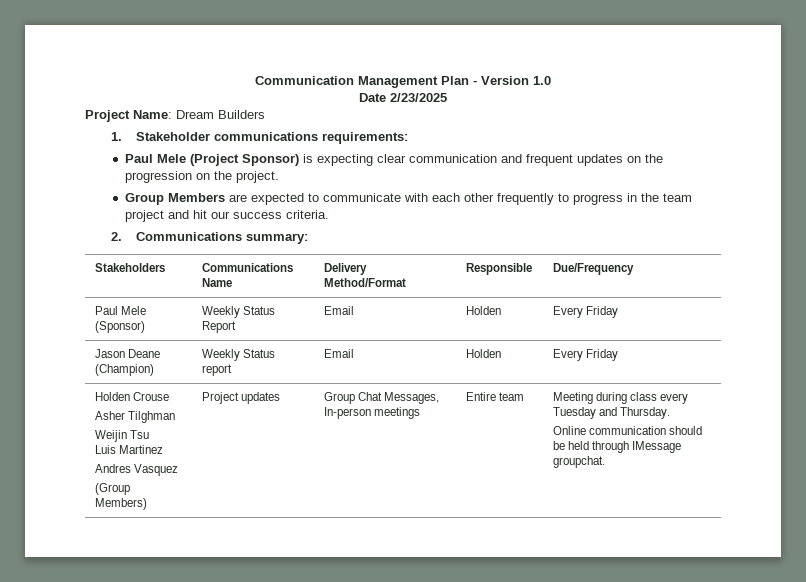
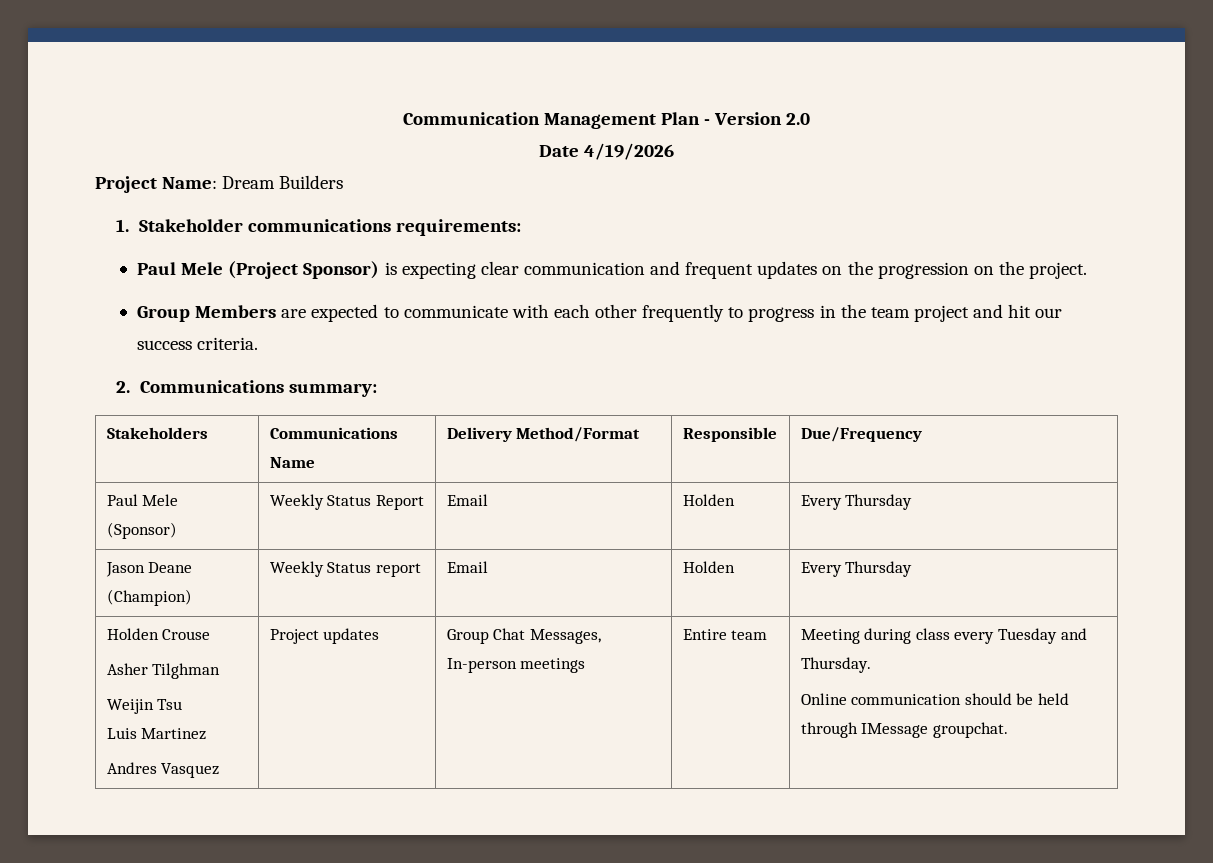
[533,76,551,85] 1.0 -> [786,113,811,125] 2.0
[390,93,447,102] 2/23/2025 -> [584,143,675,160] 4/19/2026
[585,306,618,318] Friday -> [845,494,913,510] Thursday
[585,349,618,361] Friday -> [845,561,913,577] Thursday
[94,483,130,495] [94,498,147,510] // (Group Members) -> (220, 770) none

